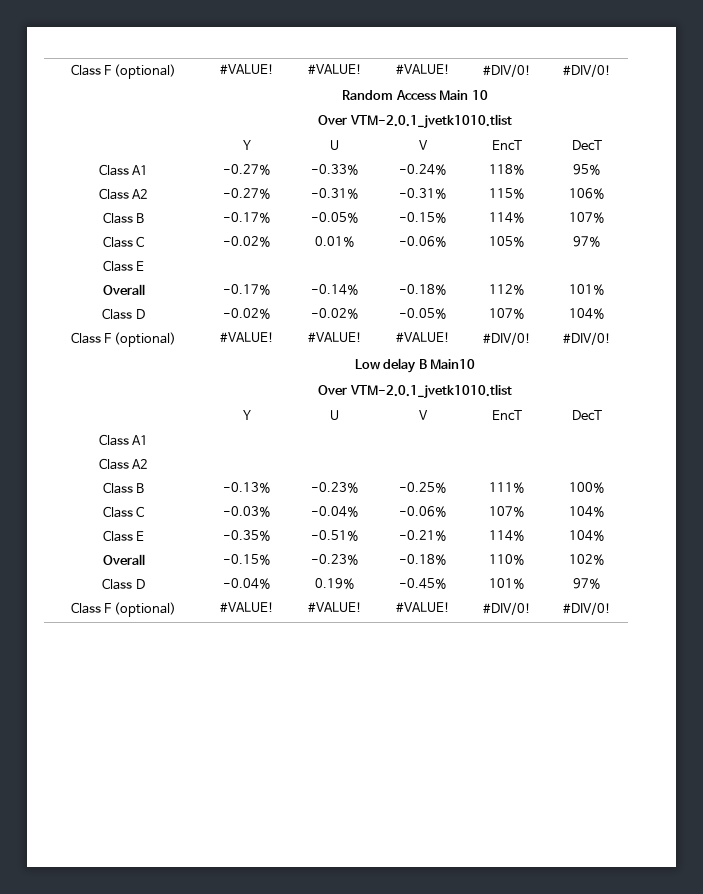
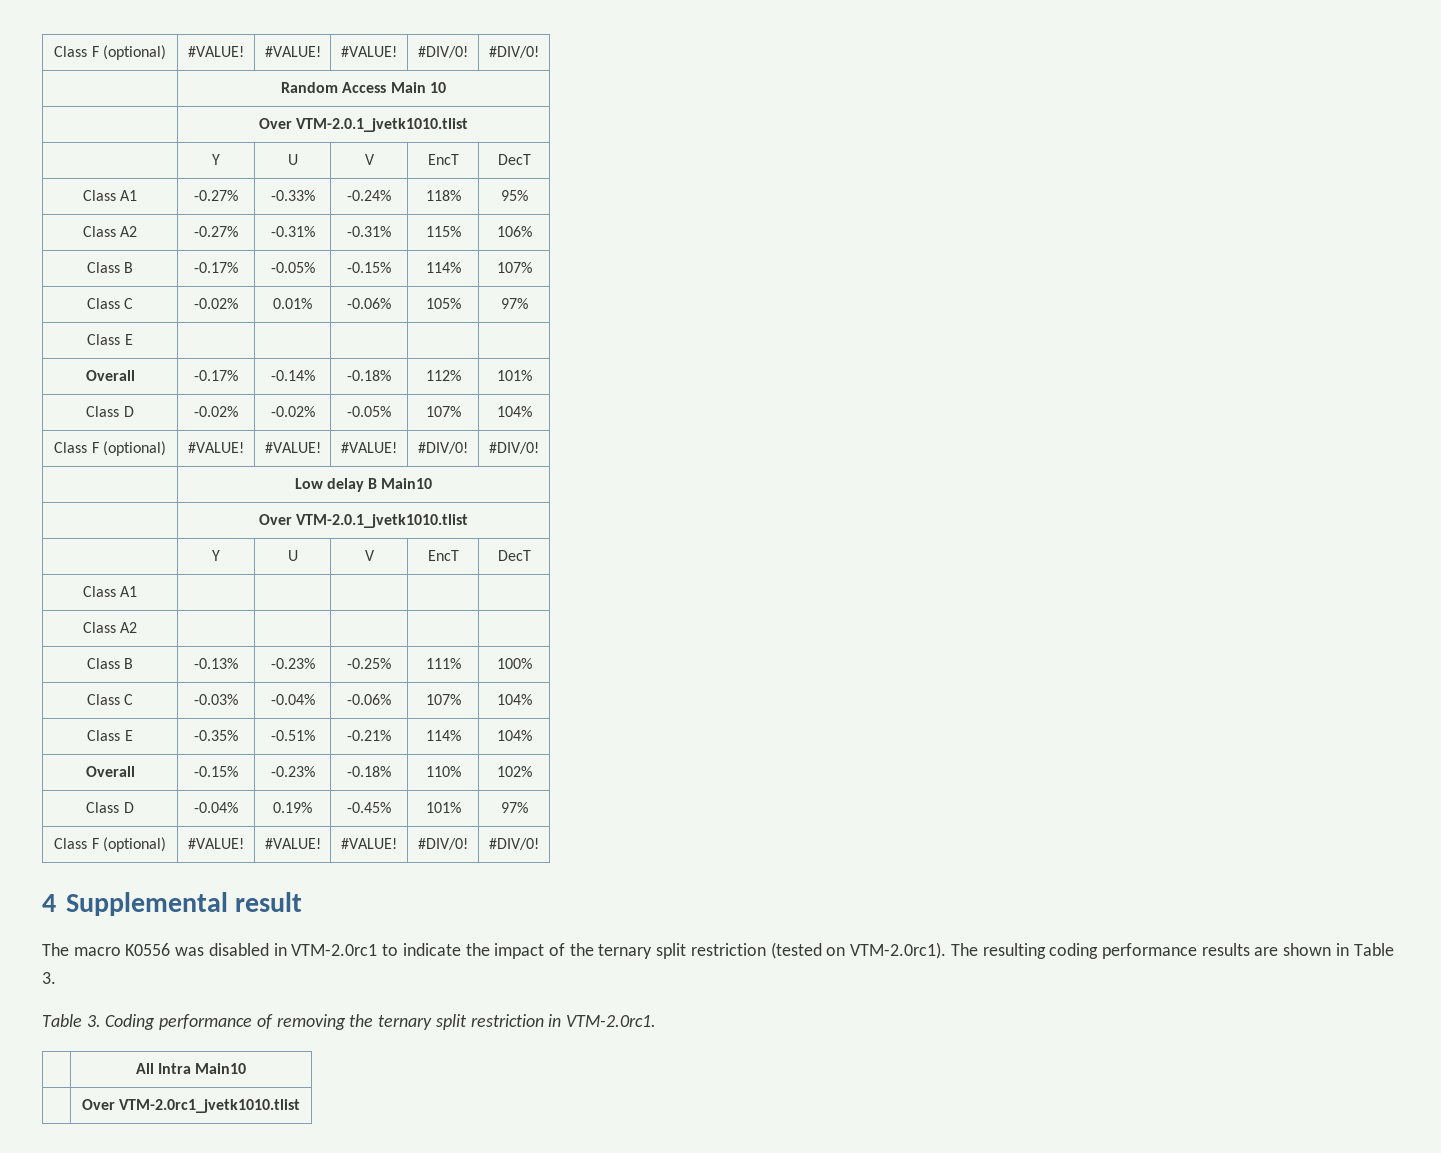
(611, 608) none -> [42,892,303,916] [42,942,1394,959] [42,972,56,984] [42,1014,656,1030] [135,1063,247,1074] [81,1099,301,1113] // 4 Supplemental result // The macro K0556 was disabled in VTM-2.0rc1 to indicate the impact of the ternary split restriction (tested on VTM-2.0rc1). The resulting coding performance results are shown in Table 3. // Table 3. Coding performance of removing the ternary split restriction in VTM-2.0rc1. // | All Intra Main10 // | Over VTM-2.0rc1_jvetk1010.tlist

